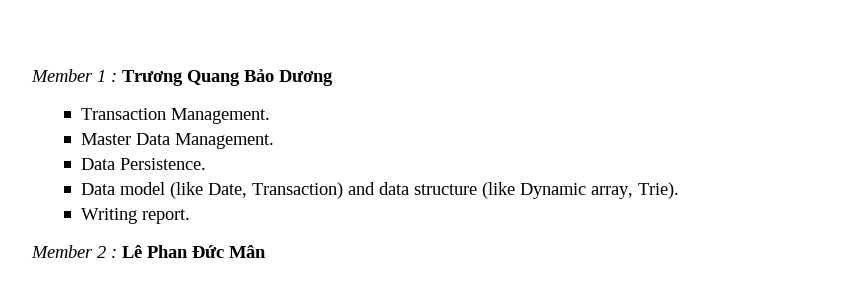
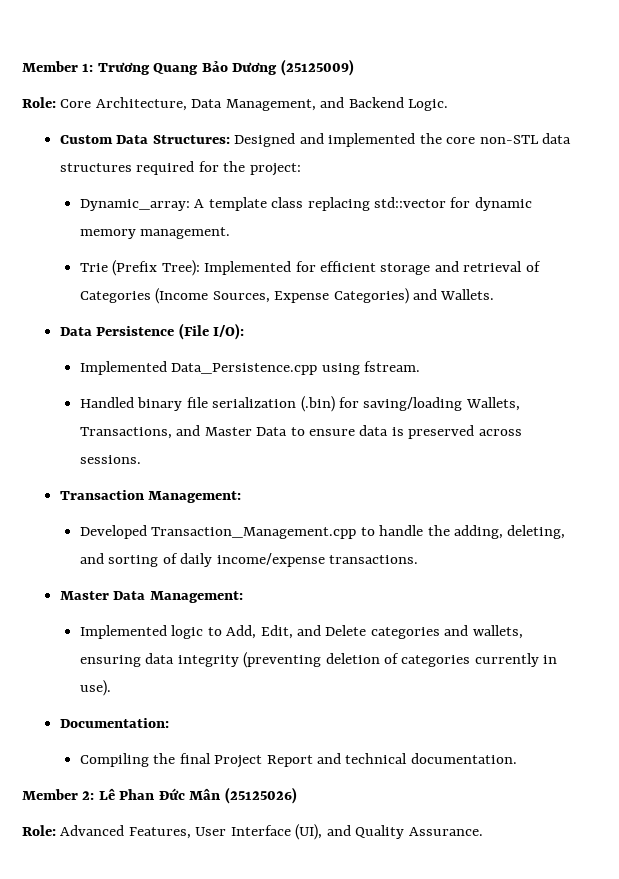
[31,69,117,82] Member 1 : -> [22,61,94,72] Member 1:
[80,108,270,124] [80,133,274,149] [80,158,206,170] [80,182,679,199] [80,208,190,224] [31,245,117,258] // Transaction Management. // Master Data Management. // Data Persistence. // Data model (like Date, Transaction) and data structure (like Dynamic array, Trie). // Writing report. // Member 2 : -> [280,59,354,76] [22,97,449,111] [59,133,572,147] [59,161,301,176] [79,197,532,211] [79,227,231,239] [79,260,541,276] [79,288,495,304] [59,323,245,340] [79,361,421,375] [79,396,520,412] [79,425,522,439] [79,455,141,464] [59,490,242,503] [79,525,566,539] [79,553,419,567] [59,591,243,603] [79,625,523,639] [79,652,558,668] [79,680,111,696] [59,718,169,728] [79,753,517,768] [22,789,95,800] (25125009) // Role: Core Architecture, Data Management, and Backend Logic. // Custom Data Structures: Designed and implemented the core non-STL data structures required for the project: // Dynamic_array: A template class replacing std::vector for dynamic memory management. // Trie (Prefix Tree): Implemented for efficient storage and retrieval of Categories (Income Sources, Expense Categories) and Wallets. // Data Persistence (File I/O): // Implemented Data_Persistence.cpp using fstream. // Handled binary file serialization (.bin) for saving/loading Wallets, Transactions, and Master Data to ensure data is preserved across sessions. // Transaction Management: // Developed Transaction_Management.cpp to handle the adding, deleting, and sorting of daily income/expense transactions. // Master Data Management: // Implemented logic to Add, Edit, and Delete categories and wallets, ensuring data integrity (preventing deletion of categories currently in use). // Documentation: // Compiling the final Project Report and technical documentation. // Member 2:
(266, 251) none -> [224,787,297,804] [22,824,483,840] (25125026) // Role: Advanced Features, User Interface (UI), and Quality Assurance.

